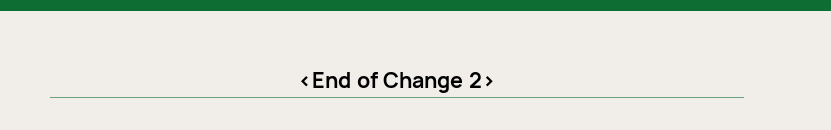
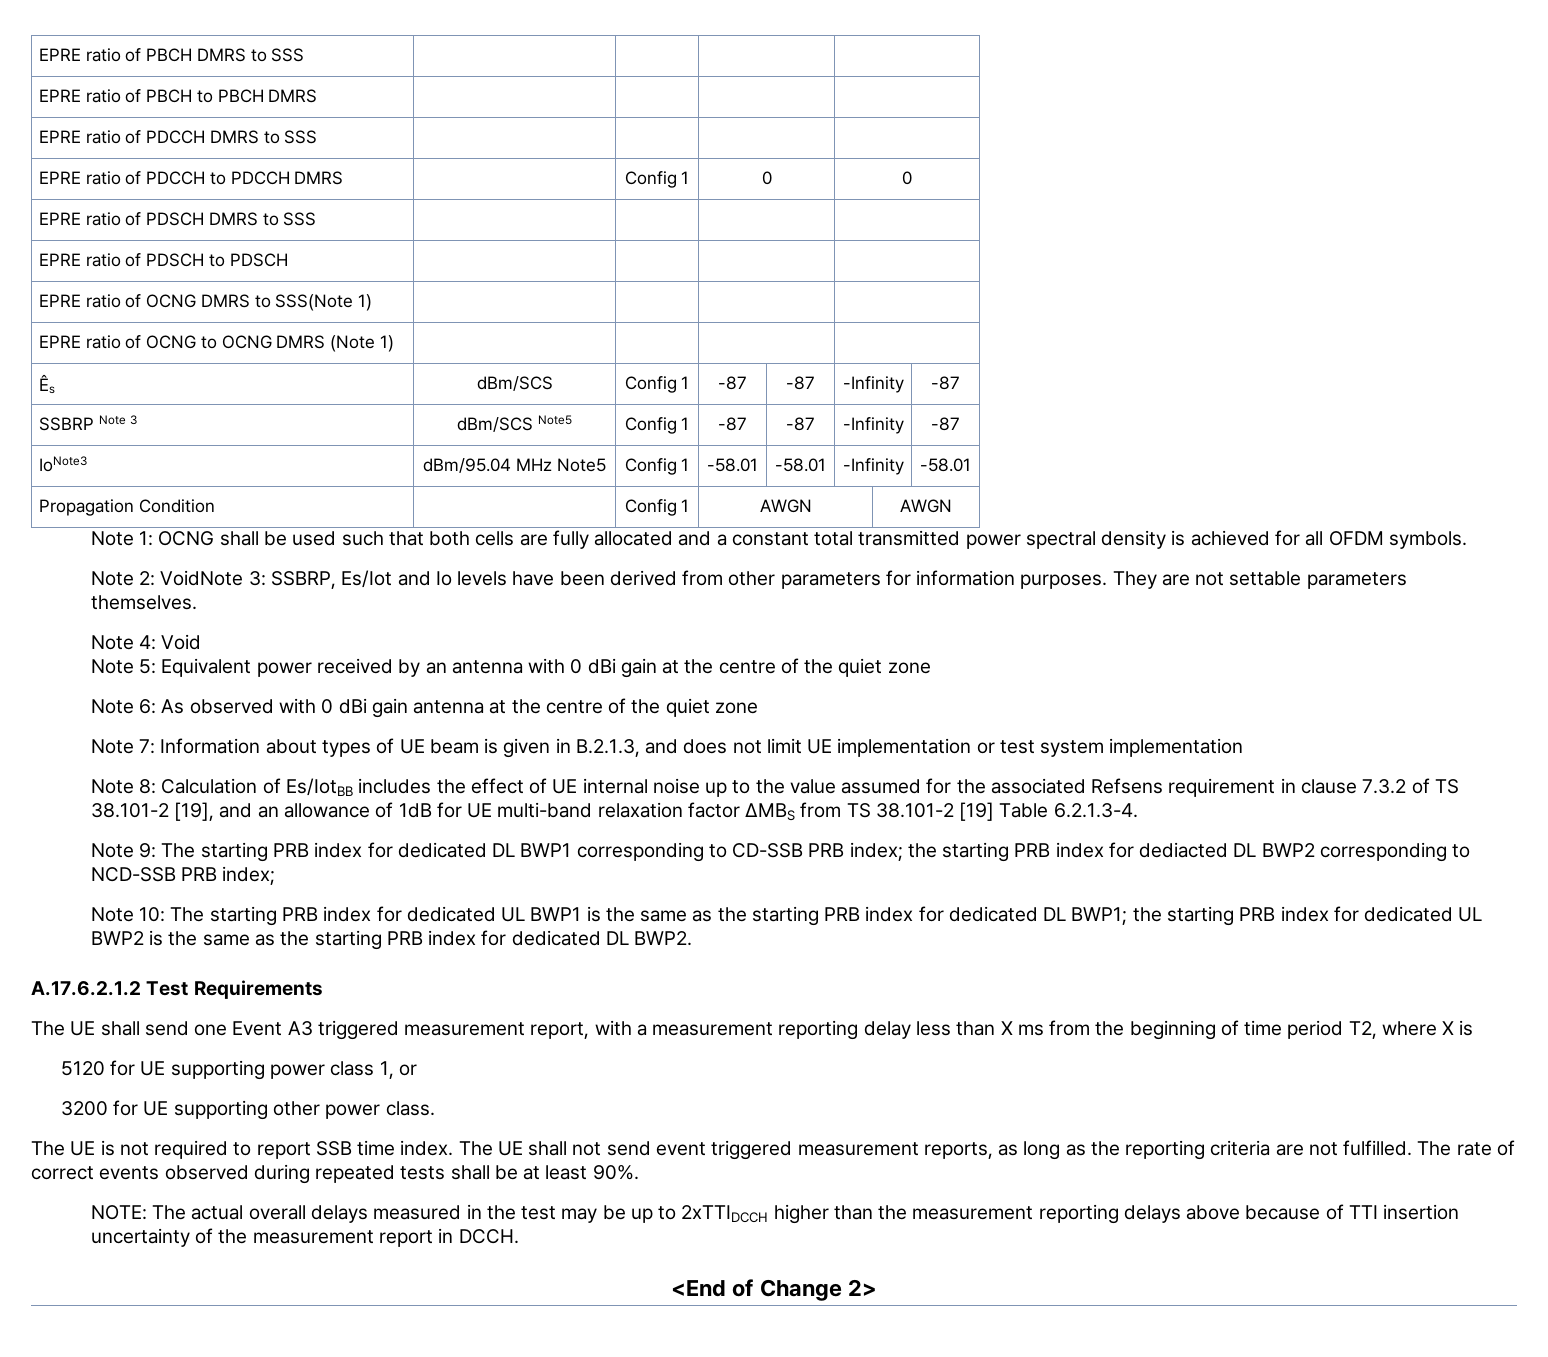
(297, 80) none -> [38,48,305,62] [38,89,318,103] [38,130,318,144] [38,171,344,185] [624,171,690,188] [761,171,772,185] [902,171,912,185] [38,212,317,226] [38,253,288,267] [38,294,372,311] [38,335,394,352] [38,374,55,394] [476,376,553,391] [624,376,690,393] [718,376,747,390] [786,376,815,390] [842,376,904,393] [931,376,960,390] [38,415,138,431] [457,415,572,432] [624,417,690,434] [718,417,747,431] [786,417,815,431] [842,417,904,434] [931,417,960,431] [38,456,87,472] [423,458,606,473] [624,458,690,475] [707,458,758,472] [775,458,826,472] [842,458,904,475] [920,458,971,472] [38,499,215,516] [624,499,690,516] [759,499,812,513] [900,499,952,513] [90,530,1467,549] [90,570,1407,589] [90,595,197,610] [90,634,202,650] [90,658,931,678] [90,698,758,718] [90,738,1244,758] [90,778,1459,797] [90,802,1138,821] [90,842,1471,862] [90,866,276,885] [90,906,1483,926] [90,930,693,950] [31,980,323,999] [31,1020,1474,1040] [60,1060,417,1080] [60,1100,435,1120] [31,1140,1515,1160] [31,1164,639,1184] [90,1204,1460,1224] [90,1228,519,1247] EPRE ratio of PBCH DMRS to SSS | | | | // EPRE ratio of PBCH to PBCH DMRS | | | | // EPRE ratio of PDCCH DMRS to SSS | | | | // EPRE ratio of PDCCH to PDCCH DMRS | | Config 1 | 0 | 0 // EPRE ratio of PDSCH DMRS to SSS | | | | // EPRE ratio of PDSCH to PDSCH | | | | // EPRE ratio of OCNG DMRS to SSS(Note 1) | | | | // EPRE ratio of OCNG to OCNG DMRS (Note 1) | | | | // Ês | dBm/SCS | Config 1 | -87 | -87 | -Infinity | -87 // SSBRP Note 3 | dBm/SCS Note5 | Config 1 | -87 | -87 | -Infinity | -87 // IoNote3 | dBm/95.04 MHz Note5 | Config 1 | -58.01 | -58.01 | -Infinity | -58.01 // Propagation Condition | | Config 1 | AWGN | AWGN // Note 1: OCNG shall be used such that both cells are fully allocated and a constant total transmitted power spectral density is achieved for all OFDM symbols. // Note 2: VoidNote 3: SSBRP, Es/Iot and Io levels have been derived from other parameters for information purposes. They are not settable parameters themselves. // Note 4: Void // Note 5: Equivalent power received by an antenna with 0 dBi gain at the centre of the quiet zone // Note 6: As observed with 0 dBi gain antenna at the centre of the quiet zone // Note 7: Information about types of UE beam is given in B.2.1.3, and does not limit UE implementation or test system implementation // Note 8: Calculation of Es/IotBB includes the effect of UE internal noise up to the value assumed for the associated Refsens requirement in clause 7.3.2 of TS 38.101-2 [19], and an allowance of 1dB for UE multi-band relaxation factor ΔMBS from TS 38.101-2 [19] Table 6.2.1.3-4. // Note 9: The starting PRB index for dedicated DL BWP1 corresponding to CD-SSB PRB index; the starting PRB index for dediacted DL BWP2 corresponding to NCD-SSB PRB index; // Note 10: The starting PRB index for dedicated UL BWP1 is the same as the starting PRB index for dedicated DL BWP1; the starting PRB index for dedicated UL BWP2 is the same as the starting PRB index for dedicated DL BWP2. // A.17.6.2.1.2 Test Requirements // The UE shall send one Event A3 triggered measurement report, with a measurement reporting delay less than X ms from the beginning of time period T2, where X is // 5120 for UE supporting power class 1, or // 3200 for UE supporting other power class. // The UE is not required to report SSB time index. The UE shall not send event triggered measurement reports, as long as the reporting criteria are not fulfilled. The rate of correct events observed during repeated tests shall be at least 90%. // NOTE: The actual overall delays measured in the test may be up to 2xTTIDCCH higher than the measurement reporting delays above because of TTI insertion uncertainty of the measurement report in DCCH. //

